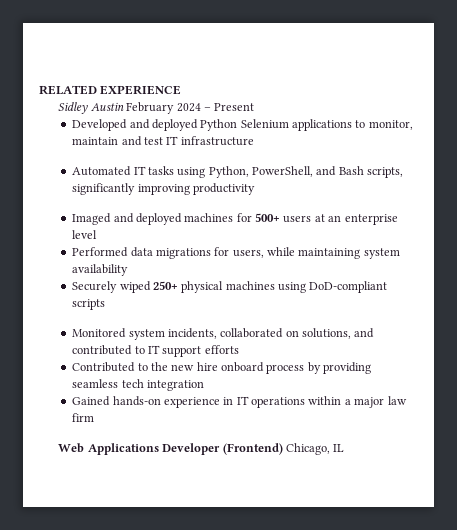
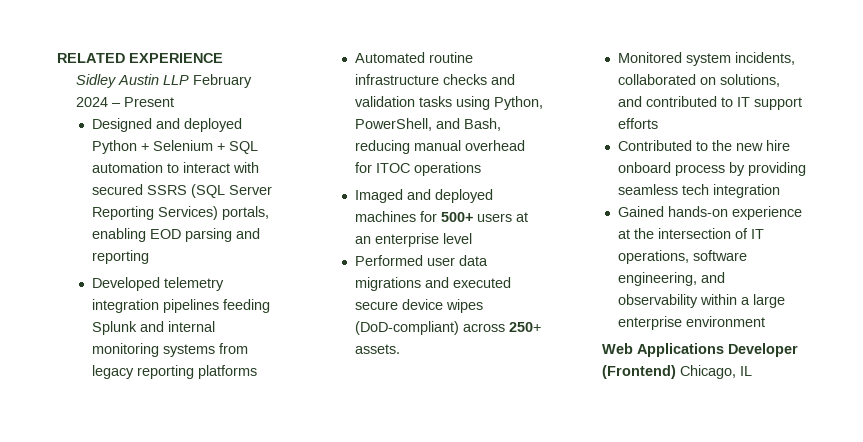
(124, 106) none -> [162,75,189,85] LLP
[72,119,128,131] Developed -> [91,118,152,132] Designed
[240,119,413,131] [72,136,254,146] [72,166,146,176] Selenium applications to monitor, maintain and test IT infrastructure // Automated IT -> [140,140,258,154] [91,162,259,173] [91,184,272,198] [91,206,269,220] [91,228,260,242] [91,250,149,264] [91,277,224,291] [91,299,270,313] [91,321,215,335] [91,343,248,357] [91,365,257,379] [354,52,473,63] [354,74,515,85] [354,96,415,107] + Selenium + SQL automation to interact with secured SSRS (SQL Server Reporting Services) portals, enabling EOD parsing and reporting // Developed telemetry integration pipelines feeding Splunk and internal monitoring systems from legacy reporting platforms // Automated routine infrastructure checks and validation
[338,166,404,178] [72,183,255,195] Bash scripts, significantly improving productivity -> [463,118,501,131] [354,140,525,154] [354,162,481,176] Bash, reducing manual overhead for ITOC operations
(129, 252) none -> [426,257,455,266] user
[214,247,400,259] [72,264,129,276] [72,281,388,293] [72,299,106,310] for users, while maintaining system availability // Securely wiped 250+ physical machines using DoD-compliant scripts -> [424,277,511,288] [354,299,483,313] [354,321,541,335] [354,344,400,354] and executed secure device wipes (DoD-compliant) across 250+ assets.
[223,396,407,408] [72,413,95,422] in IT operations within a major law firm -> [617,228,764,239] [617,250,747,264] [617,272,725,286] [617,294,785,308] [617,316,765,330] at the intersection of IT operations, software engineering, and observability within a large enterprise environment

